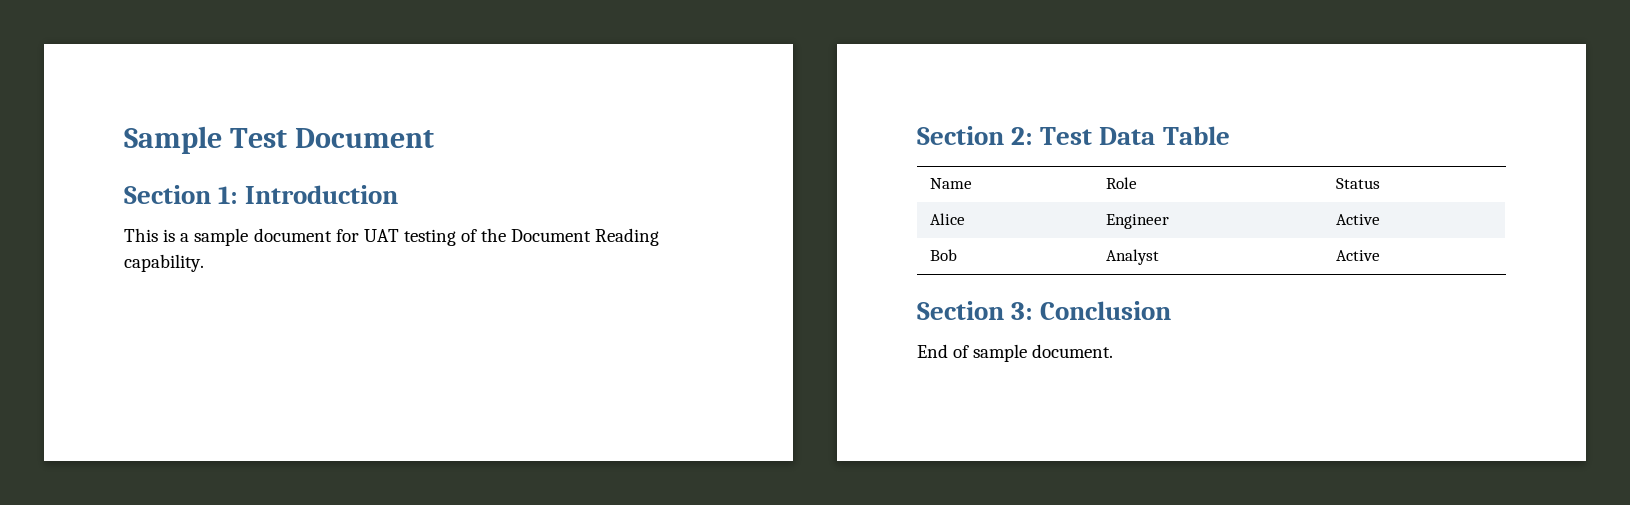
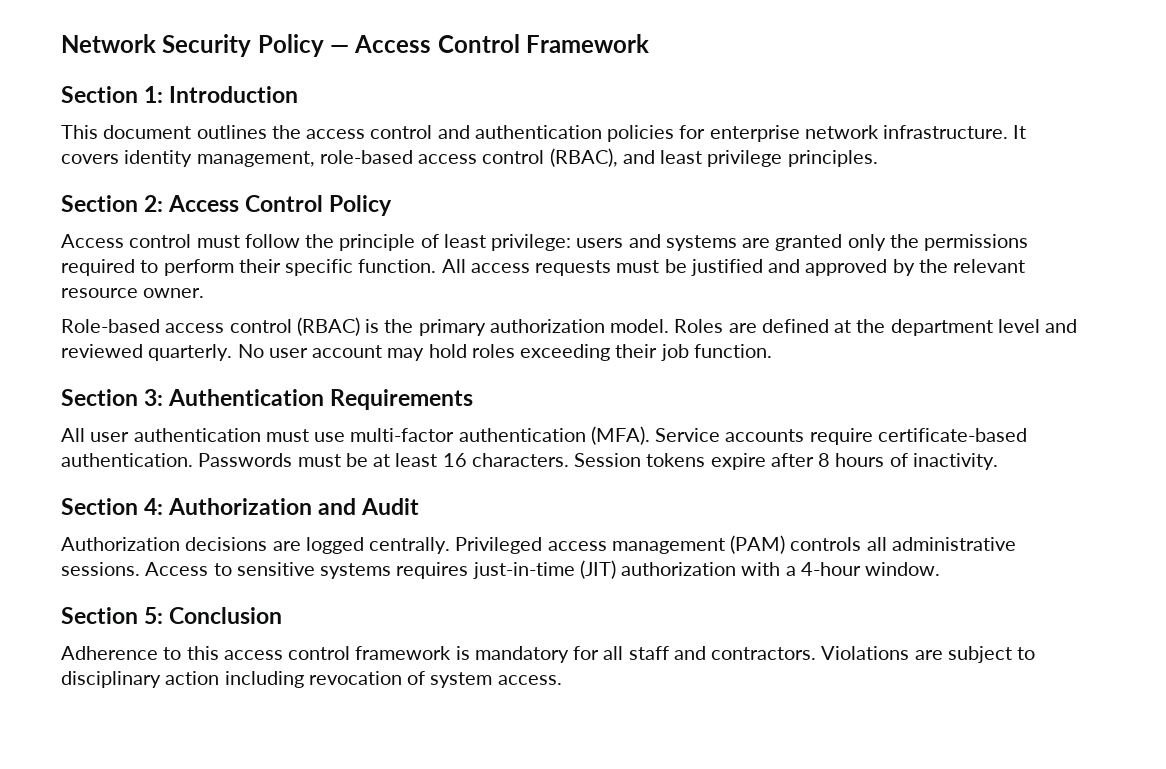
[124,126,435,154] [124,185,399,204] [124,228,660,246] [124,254,204,272] [917,126,1230,145] [929,178,972,189] [1105,177,1137,189] [1335,178,1380,189] [929,213,965,225] [1105,214,1169,229] [1335,214,1380,225] [929,249,957,261] [1105,249,1159,265] [1335,250,1380,261] [917,301,1172,320] [917,344,1114,362] Sample Test Document // Section 1: Introduction // This is a sample document for UAT testing of the Document Reading capability. // Section 2: Test Data Table // Name | Role | Status // Alice | Engineer | Active // Bob | Analyst | Active // Section 3: Conclusion // End of sample document. -> [61,34,650,57] [61,86,299,103] [61,125,1027,142] [61,148,878,167] [61,195,393,216] [61,234,1029,251] [61,259,1026,276] [61,288,205,298] [61,317,1078,336] [61,344,772,361] [61,389,474,410] [61,426,1027,445] [61,453,998,470] [61,498,420,515] [61,535,1016,554] [61,560,941,579] [61,607,283,624] [61,646,1036,663] [61,671,562,688] Network Security Policy — Access Control Framework // Section 1: Introduction // This document outlines the access control and authentication policies for enterprise network infrastructure. It covers identity management, role-based access control (RBAC), and least privilege principles. // Section 2: Access Control Policy // Access control must follow the principle of least privilege: users and systems are granted only the permissions required to perform their specific function. All access requests must be justified and approved by the relevant resource owner. // Role-based access control (RBAC) is the primary authorization model. Roles are defined at the department level and reviewed quarterly. No user account may hold roles exceeding their job function. // Section 3: Authentication Requirements // All user authentication must use multi-factor authentication (MFA). Service accounts require certificate-based authentication. Passwords must be at least 16 characters. Session tokens expire after 8 hours of inactivity. // Section 4: Authorization and Audit // Authorization decisions are logged centrally. Privileged access management (PAM) controls all administrative sessions. Access to sensitive systems requires just-in-time (JIT) authorization with a 4-hour window. // Section 5: Conclusion // Adherence to this access control framework is mandatory for all staff and contractors. Violations are subject to disciplinary action including revocation of system access.

